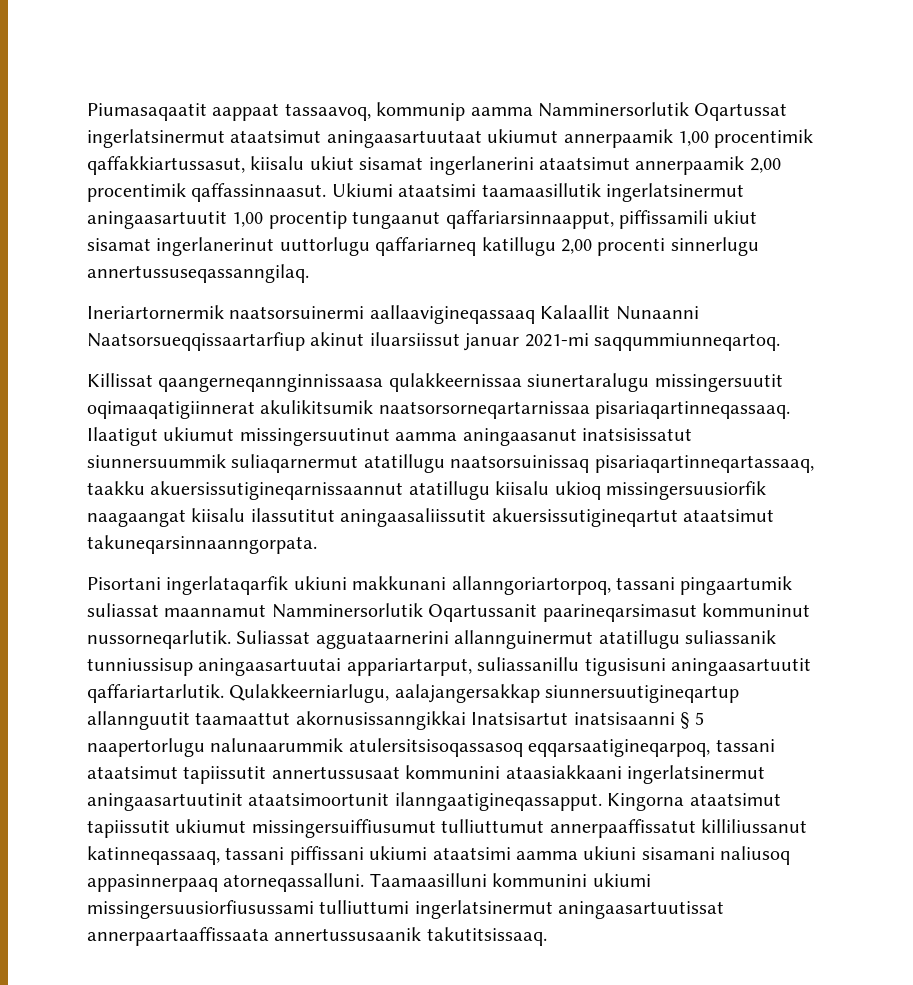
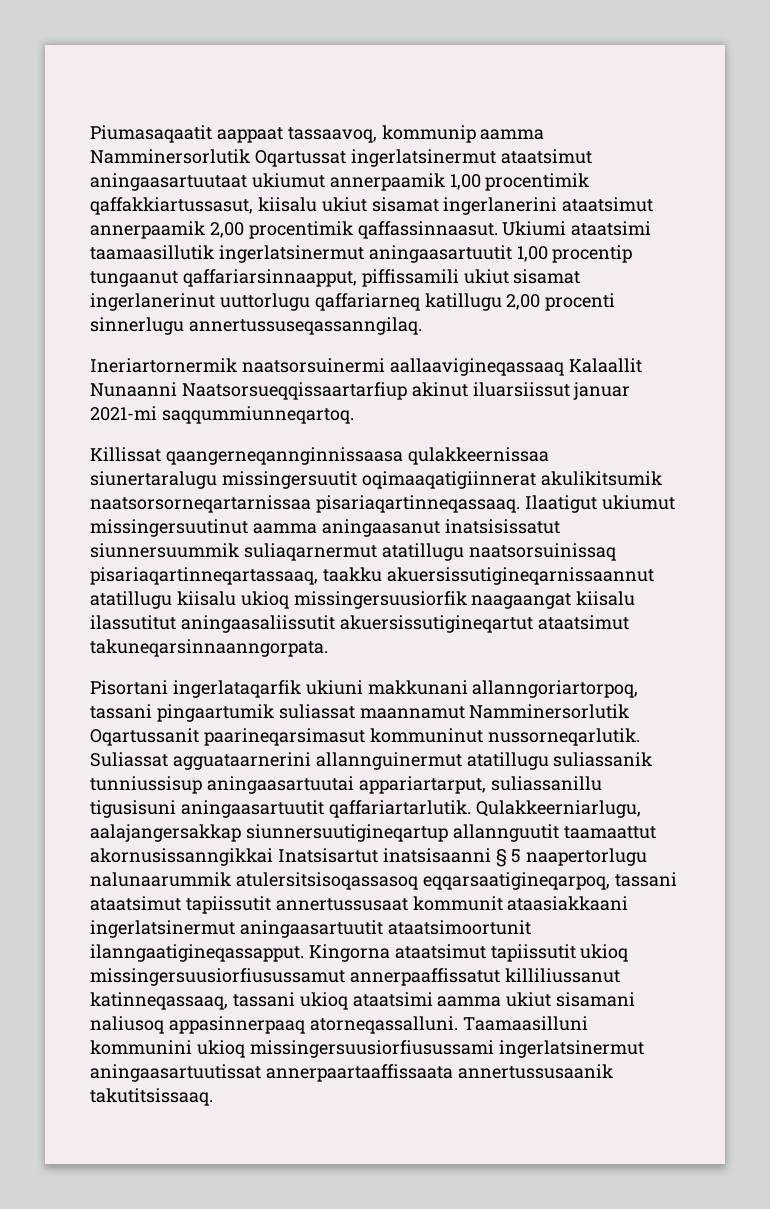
[405,765,501,779] kommunini -> [412,896,503,911] kommunit
[87,793,243,811] aningaasartuutinit -> [239,920,383,938] aningaasartuutit
[175,819,545,838] ukiumut missingersuiffiusumut tulliuttumut -> [580,944,629,962] [90,968,345,986] ukioq missingersuusiorfiusussamut
[289,846,428,865] piffissani ukiumi -> [299,992,348,1010] ukioq
[583,846,637,860] ukiuni -> [506,992,552,1007] ukiut
[592,873,651,887] [87,900,410,919] ukiumi missingersuusiorfiusussami tulliuttumi -> [196,1040,494,1058] ukioq missingersuusiorfiusussami

